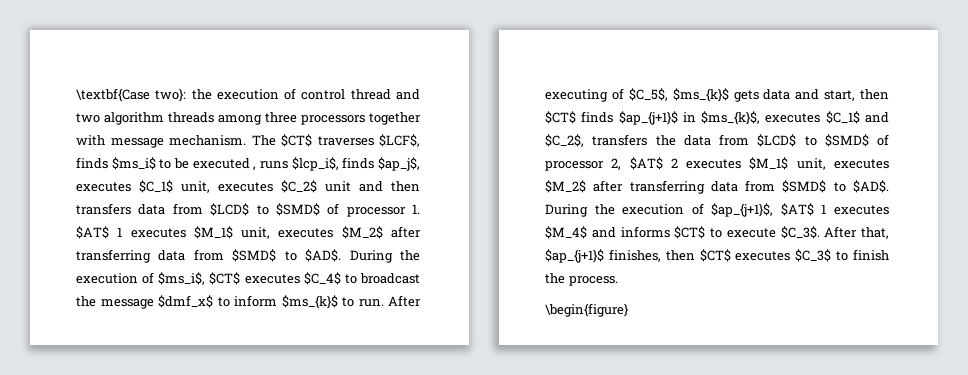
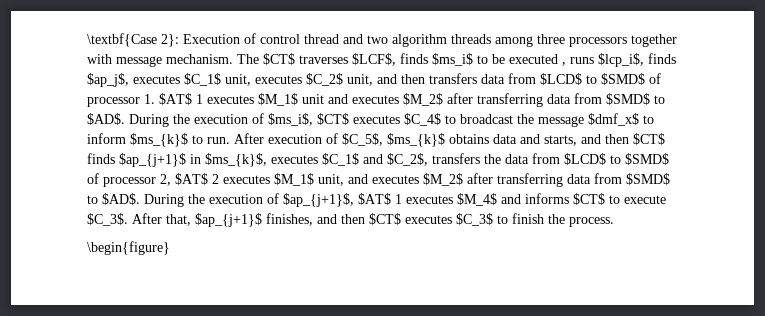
[155,88,279,102] two}: the execution -> [161,34,240,47] 2}: Execution
[325,181,351,192] unit -> [347,74,373,86] unit,
[241,227,271,239] unit, -> [302,94,348,104] unit and
[545,89,608,102] executing -> [268,134,322,144] execution
[733,90,759,102] gets -> [449,134,489,144] obtains
[824,90,856,101] start, -> [544,134,601,146] starts, and
(826, 164) none -> [348,174,368,184] and
(661, 255) none -> [317,214,337,224] and

